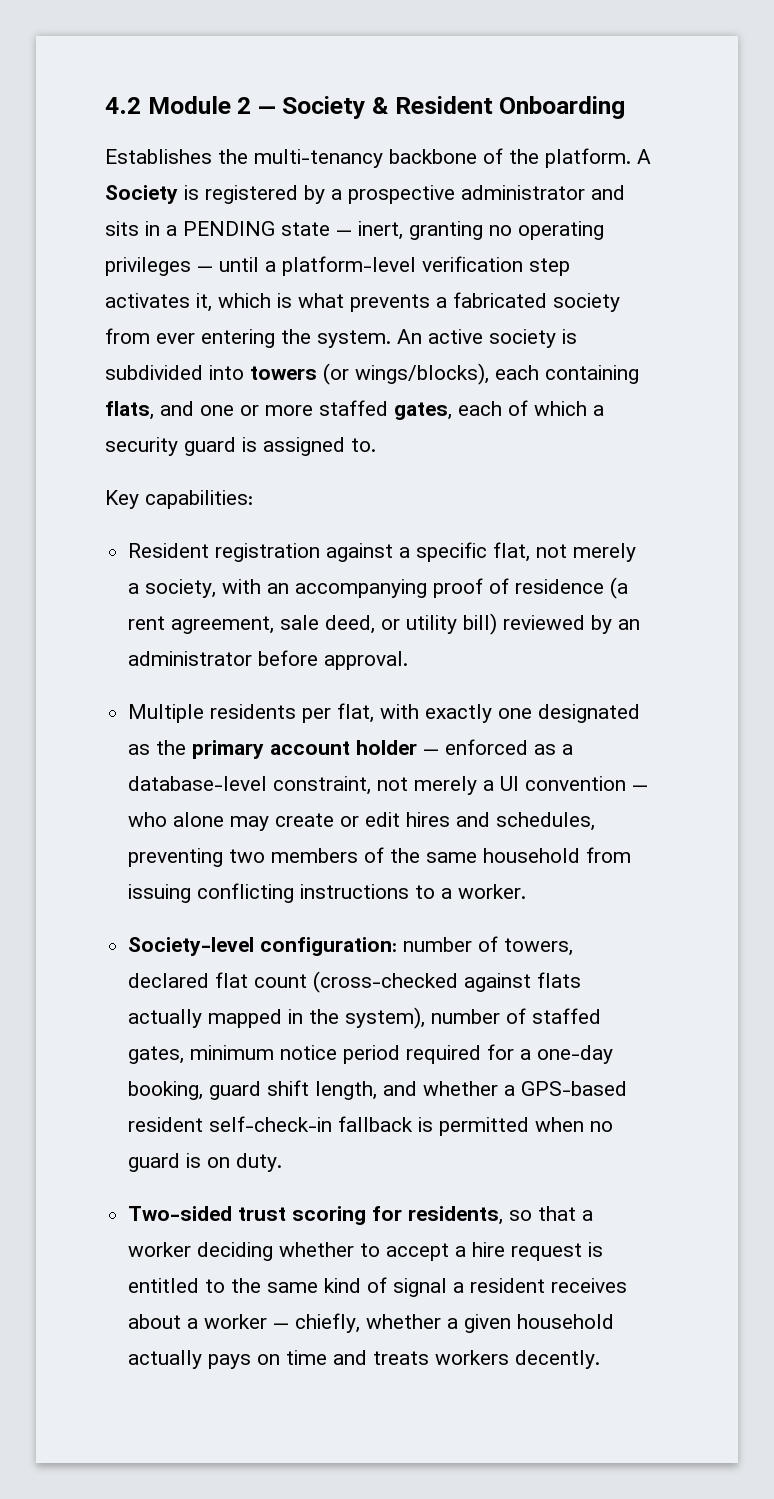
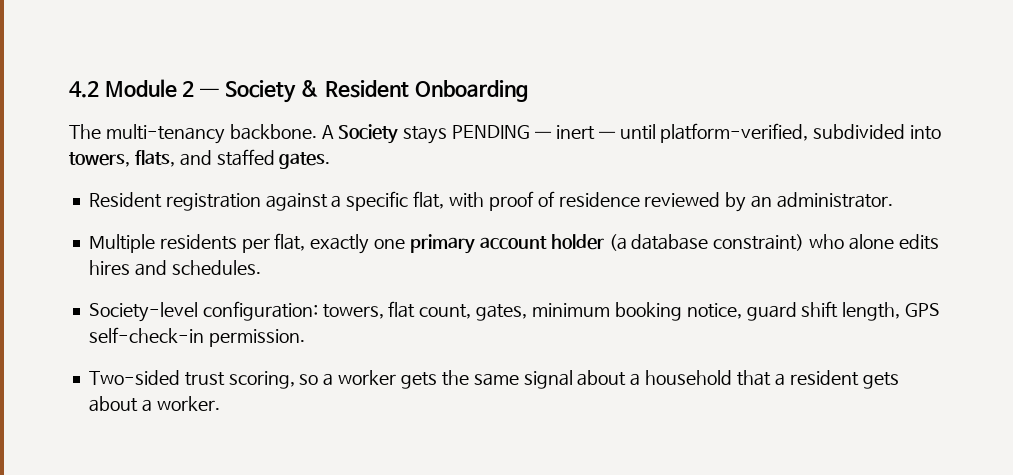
[105,148,651,168] [105,185,625,204] [105,221,604,240] [105,256,570,276] [105,292,620,312] [105,328,577,348] [105,363,639,385] [105,400,604,420] [105,437,376,456] [105,490,253,509] Establishes the multi-tenancy backbone of the platform. A Society is registered by a prospective administrator and sits in a PENDING state — inert, granting no operating privileges — until a platform-level verification step activates it, which is what prevents a fabricated society from ever entering the system. An active society is subdivided into towers (or wings/blocks), each containing flats, and one or more staffed gates, each of which a security guard is assigned to. // Key capabilities: -> [69,123,942,144] [69,149,331,169] The multi-tenancy backbone. A Society stays PENDING — inert — until platform-verified, subdivided into towers, flats, and staffed gates.
[536,543,637,562] [128,577,629,599] [128,613,641,635] [128,650,409,670] not merely a society, with an accompanying proof of residence (a rent agreement, sale deed, or utility bill) reviewed by an administrator before approval. -> [448,191,893,212] with proof of residence reviewed by an administrator.
[380,704,420,719] with -> (306, 242) none
[538,704,641,723] [128,739,574,759] [128,776,649,795] [128,812,596,831] [128,847,632,867] [128,883,527,903] [128,936,574,956] [128,971,582,993] [128,1007,602,1029] [128,1044,614,1064] [128,1080,628,1100] [128,1116,614,1136] [128,1153,283,1172] [128,1206,594,1225] [128,1242,604,1261] [128,1277,628,1297] [128,1313,615,1333] [128,1350,601,1369] designated as the primary account holder — enforced as a database-level constraint, not merely a UI convention — who alone may create or edit hires and schedules, preventing two members of the same household from issuing conflicting instructions to a worker. // Society-level configuration: number of towers, declared flat count (cross-checked against flats actually mapped in the system), number of staffed gates, minimum notice period required for a one-day booking, guard shift length, and whether a GPS-based resident self-check-in fallback is permitted when no guard is on duty. // Two-sided trust scoring for residents, so that a worker deciding whether to accept a hire request is entitled to the same kind of signal a resident receives about a worker — chiefly, whether a given household actually pays on time and treats workers decently. -> [409,234,939,254] [88,260,261,276] [88,301,941,322] [88,327,305,347] [88,370,899,389] [88,396,220,412] primary account holder (a database constraint) who alone edits hires and schedules. // Society-level configuration: towers, flat count, gates, minimum booking notice, guard shift length, GPS self-check-in permission. // Two-sided trust scoring, so a worker gets the same signal about a household that a resident gets about a worker.

